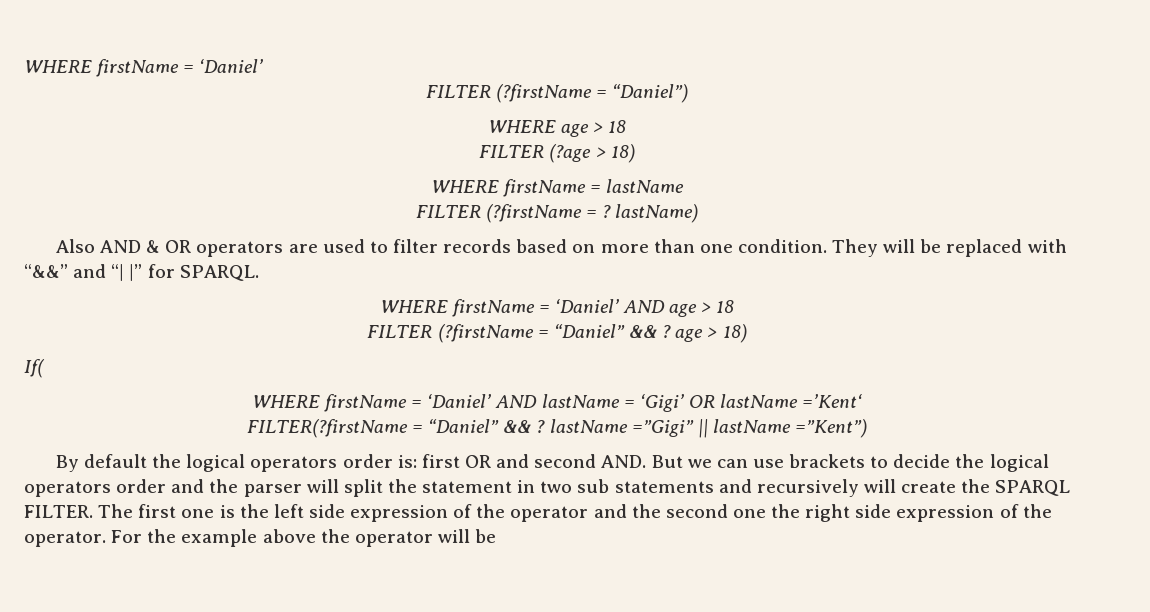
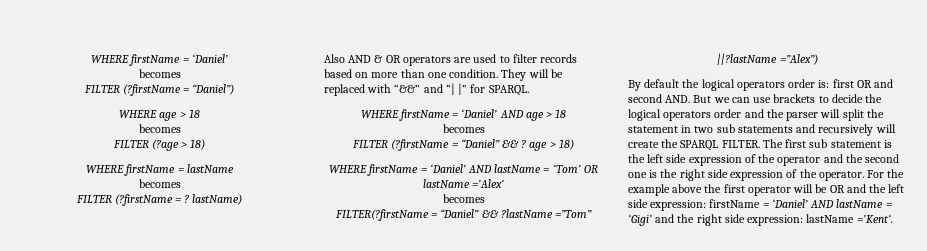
[24,59,264,77] WHERE firstName = ‘Daniel’ -> [91,54,228,66] [138,69,181,78] WHERE firstName = ‘Daniel’ // becomes
(627, 126) none -> [138,124,181,133] // becomes
(685, 186) none -> [138,179,181,188] // becomes
(735, 306) none -> [442,124,485,133] // becomes
[24,359,45,378] // If( -> (574, 144) none
[639,394,684,412] ‘Gigi’ -> [552,164,581,173] ‘Tom’
[802,394,863,408] =’Kent‘ -> [472,179,505,188] [442,194,485,203] =’Alex‘ // becomes
[536,419,868,438] ? lastName =”Gigi” || lastName =”Kent”) -> [500,209,593,218] [717,53,818,65] ?lastName =”Tom” ||?lastName =”Alex”)
[181,509,215,518] one -> [809,139,881,148] sub statement
(766, 513) none -> [649,170,658,178] is
(350, 536) none -> [723,184,745,193] first
(497, 536) none -> [829,184,905,193] [628,199,893,211] [628,214,893,226] OR and the left side expression: firstName = ‘Daniel’ AND lastName = ‘Gigi’ and the right side expression: lastName =’Kent‘.

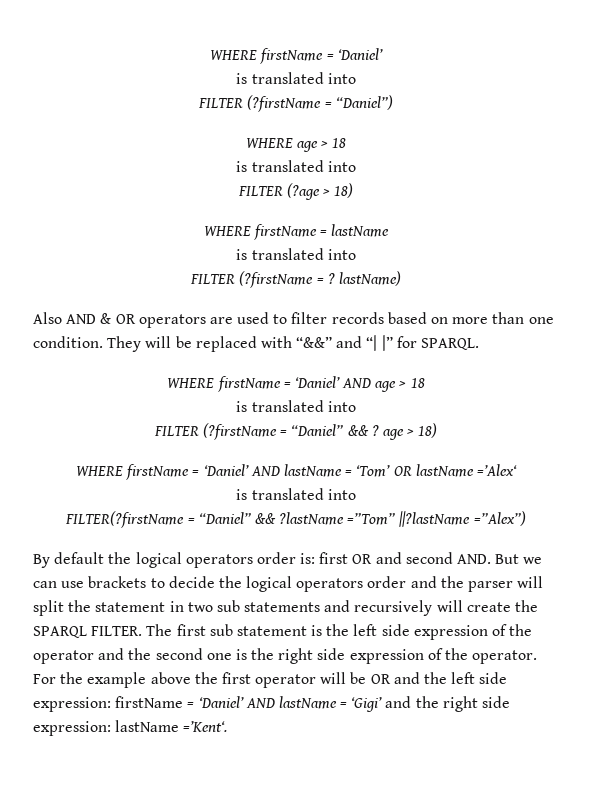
[138,69,181,78] becomes -> [236,72,356,84] is translated into
[138,124,181,133] becomes -> [236,160,356,172] is translated into
[138,179,181,188] becomes -> [236,248,356,260] is translated into
[442,124,485,133] becomes -> [236,400,356,412] is translated into
[442,194,485,203] becomes -> [236,488,356,500] is translated into

